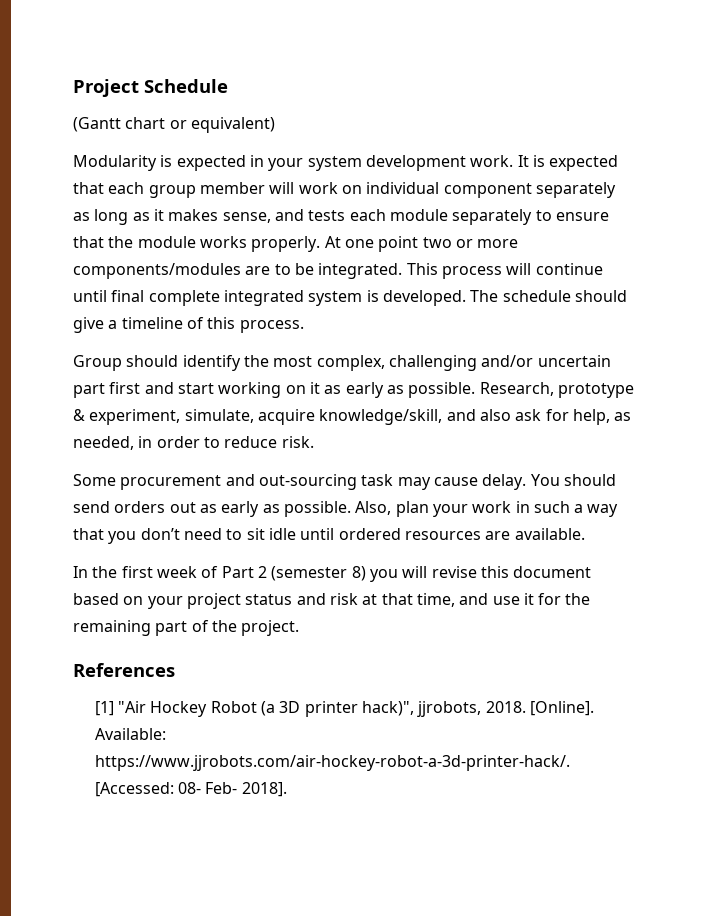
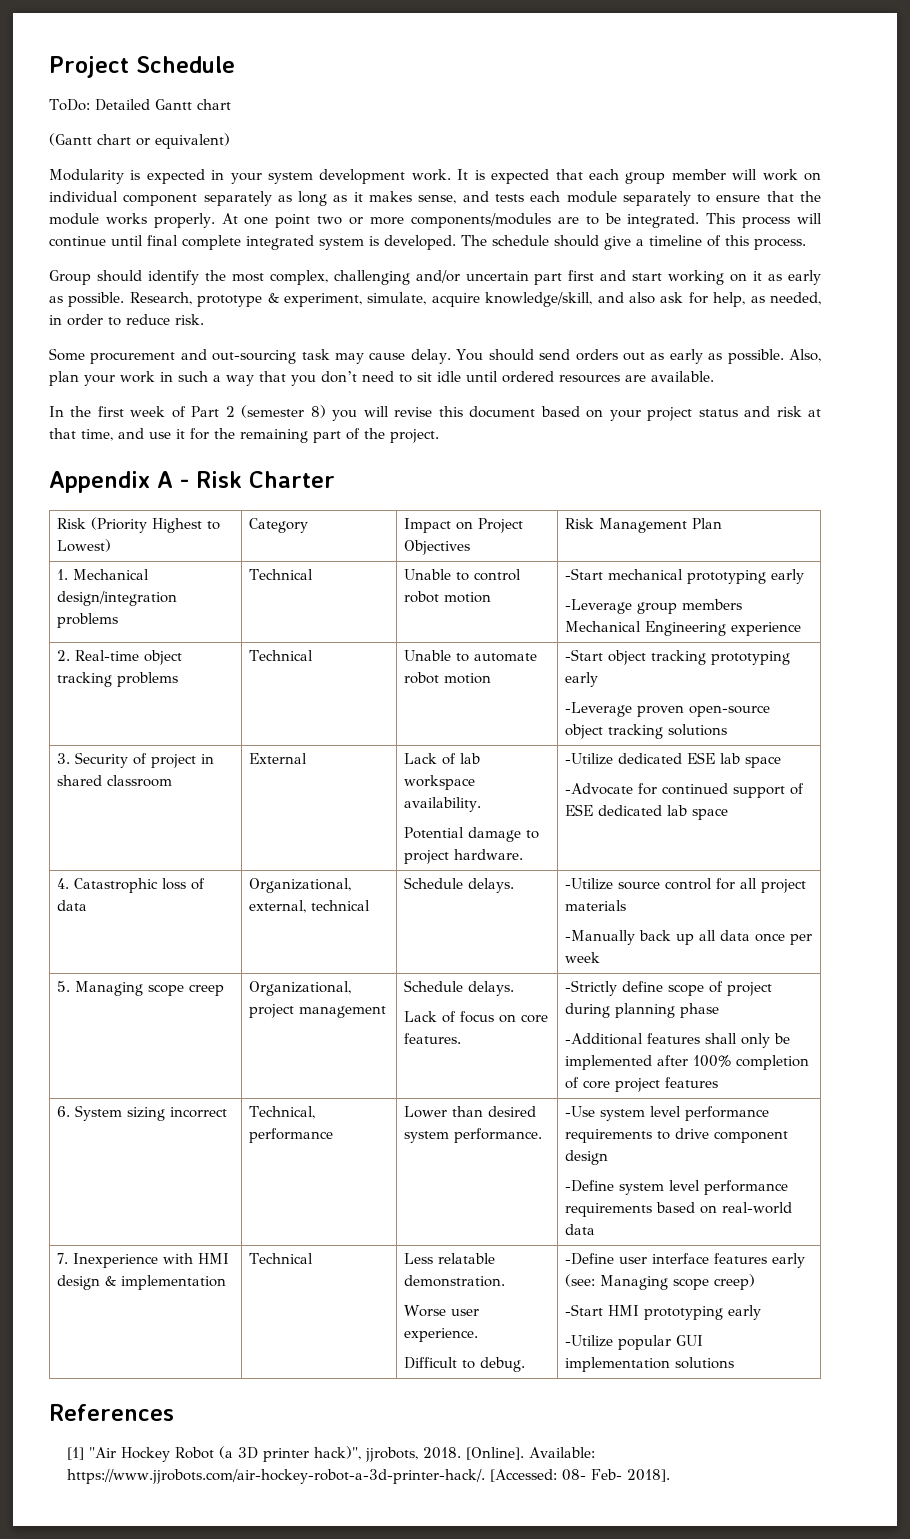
(228, 86) none -> [49,99,231,111] // ToDo: Detailed Gantt chart
(300, 628) none -> [49,471,335,493] [57,517,221,533] [57,539,112,552] [249,518,309,533] [404,518,524,533] [404,540,471,555] [565,518,723,533] [57,569,150,580] [57,591,178,606] [57,613,119,628] [249,569,314,580] [404,569,522,581] [404,591,492,603] [565,568,805,584] [565,599,743,614] [565,621,802,636] [57,650,183,665] [57,672,179,687] [249,650,314,661] [404,650,538,662] [404,672,492,684] [565,649,791,665] [565,672,599,687] [565,702,771,717] [565,724,728,739] [57,752,215,768] [57,775,173,787] [249,753,308,764] [404,753,481,765] [404,775,476,790] [404,797,482,812] [404,827,540,842] [404,849,524,864] [565,752,782,768] [565,783,805,798] [565,804,729,820] [57,878,206,893] [57,900,88,911] [249,878,352,893] [249,900,371,913] [404,877,515,893] [565,878,807,893] [565,900,627,911] [565,930,813,945] [565,952,601,963] [57,981,225,996] [249,981,352,996] [249,1004,387,1018] [404,980,515,996] [404,1011,549,1023] [404,1033,462,1044] [565,980,773,996] [565,1003,720,1018] [565,1033,791,1048] [565,1055,810,1070] [565,1077,719,1092] [57,1105,228,1121] [249,1106,316,1119] [249,1128,334,1143] [404,1106,537,1118] [404,1128,543,1143] [565,1106,770,1121] [565,1128,789,1143] [565,1150,609,1165] [565,1180,789,1195] [565,1202,793,1217] [565,1224,596,1235] [57,1253,230,1268] [57,1275,227,1290] [249,1253,314,1264] [404,1253,496,1264] [404,1275,506,1287] [404,1305,480,1317] [404,1328,479,1342] [404,1357,526,1372] [565,1253,806,1268] [565,1274,756,1290] [565,1304,762,1320] [565,1335,704,1350] [565,1357,735,1372] // Appendix A - Risk Charter // Risk (Priority Highest to Lowest) | Category | Impact on Project Objectives | Risk Management Plan // 1. Mechanical design/integration problems | Technical | Unable to control robot motion | -Start mechanical prototyping early // -Leverage group members Mechanical Engineering experience // 2. Real-time object tracking problems | Technical | Unable to automate robot motion | -Start object tracking prototyping early // -Leverage proven open-source object tracking solutions // 3. Security of project in shared classroom | External | Lack of lab workspace availability. // Potential damage to project hardware. | -Utilize dedicated ESE lab space // -Advocate for continued support of ESE dedicated lab space // 4. Catastrophic loss of data | Organizational, external, technical | Schedule delays. | -Utilize source control for all project materials // -Manually back up all data once per week // 5. Managing scope creep | Organizational, project management | Schedule delays. // Lack of focus on core features. | -Strictly define scope of project during planning phase // -Additional features shall only be implemented after 100% completion of core project features // 6. System sizing incorrect | Technical, performance | Lower than desired system performance. | -Use system level performance requirements to drive component design // -Define system level performance requirements based on real-world data // 7. Inexperience with HMI design & implementation | Technical | Less relatable demonstration. // Worse user experience. // Difficult to debug. | -Define user interface features early (see: Managing scope creep) // -Start HMI prototyping early // -Utilize popular GUI implementation solutions

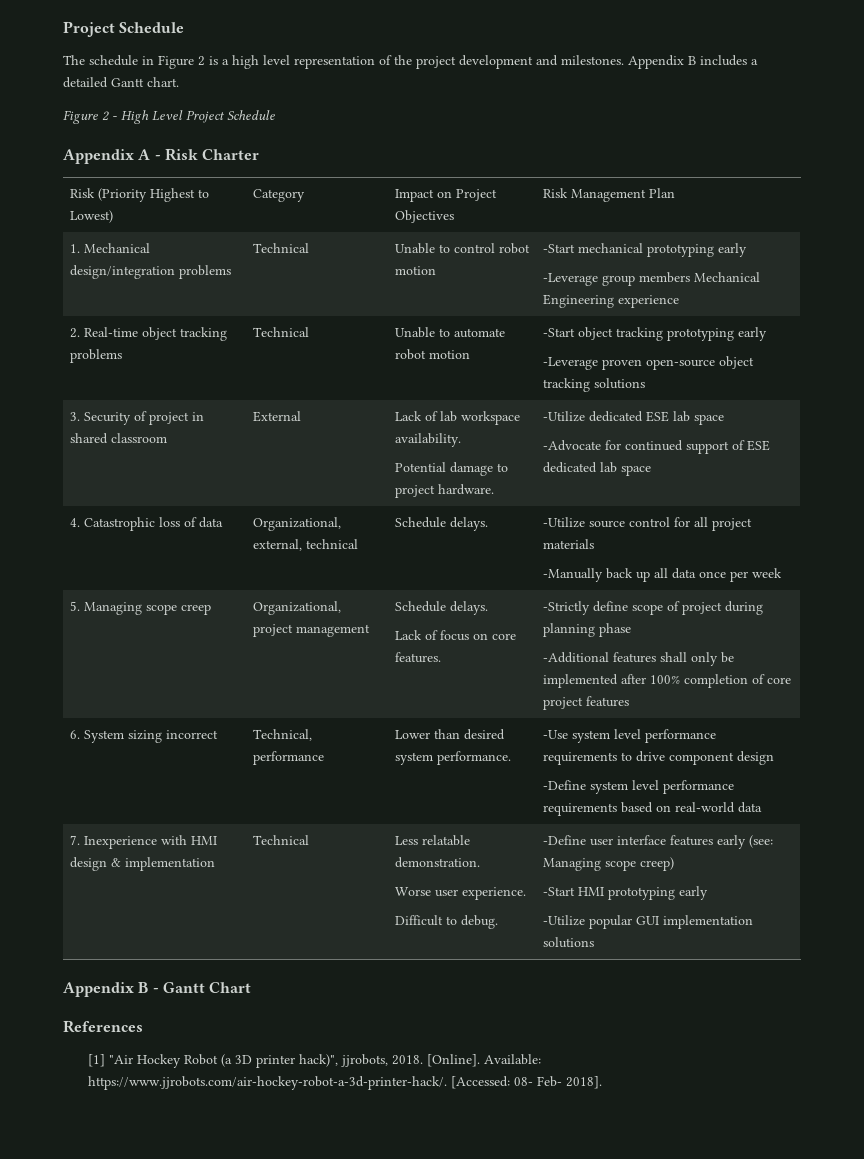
[49,56,235,78] [49,99,231,111] [49,133,230,149] [49,169,821,184] [49,191,821,206] [49,213,822,228] [49,235,806,250] [49,270,822,285] [49,292,821,307] [49,314,204,326] [49,348,821,364] [49,371,714,386] [49,405,822,421] [49,428,439,443] Project Schedule // ToDo: Detailed Gantt chart // (Gantt chart or equivalent) // Modularity is expected in your system development work. It is expected that each group member will work on individual component separately as long as it makes sense, and tests each module separately to ensure that the module works properly. At one point two or more components/modules are to be integrated. This process will continue until final complete integrated system is developed. The schedule should give a timeline of this process. // Group should identify the most complex, challenging and/or uncertain part first and start working on it as early as possible. Research, prototype & experiment, simulate, acquire knowledge/skill, and also ask for help, as needed, in order to reduce risk. // Some procurement and out-sourcing task may cause delay. You should send orders out as early as possible. Also, plan your work in such a way that you don’t need to sit idle until ordered resources are available. // In the first week of Part 2 (semester 8) you will revise this document based on your project status and risk at that time, and use it for the remaining part of the project. -> [63,21,185,37] [63,55,758,69] [63,77,179,88] [63,110,275,124] Project Schedule // The schedule in Figure 2 is a high level representation of the project development and milestones. Appendix B includes a detailed Gantt chart. // Figure 2 - High Level Project Schedule
(735, 1363) none -> [63,982,252,997] // Appendix B - Gantt Chart

